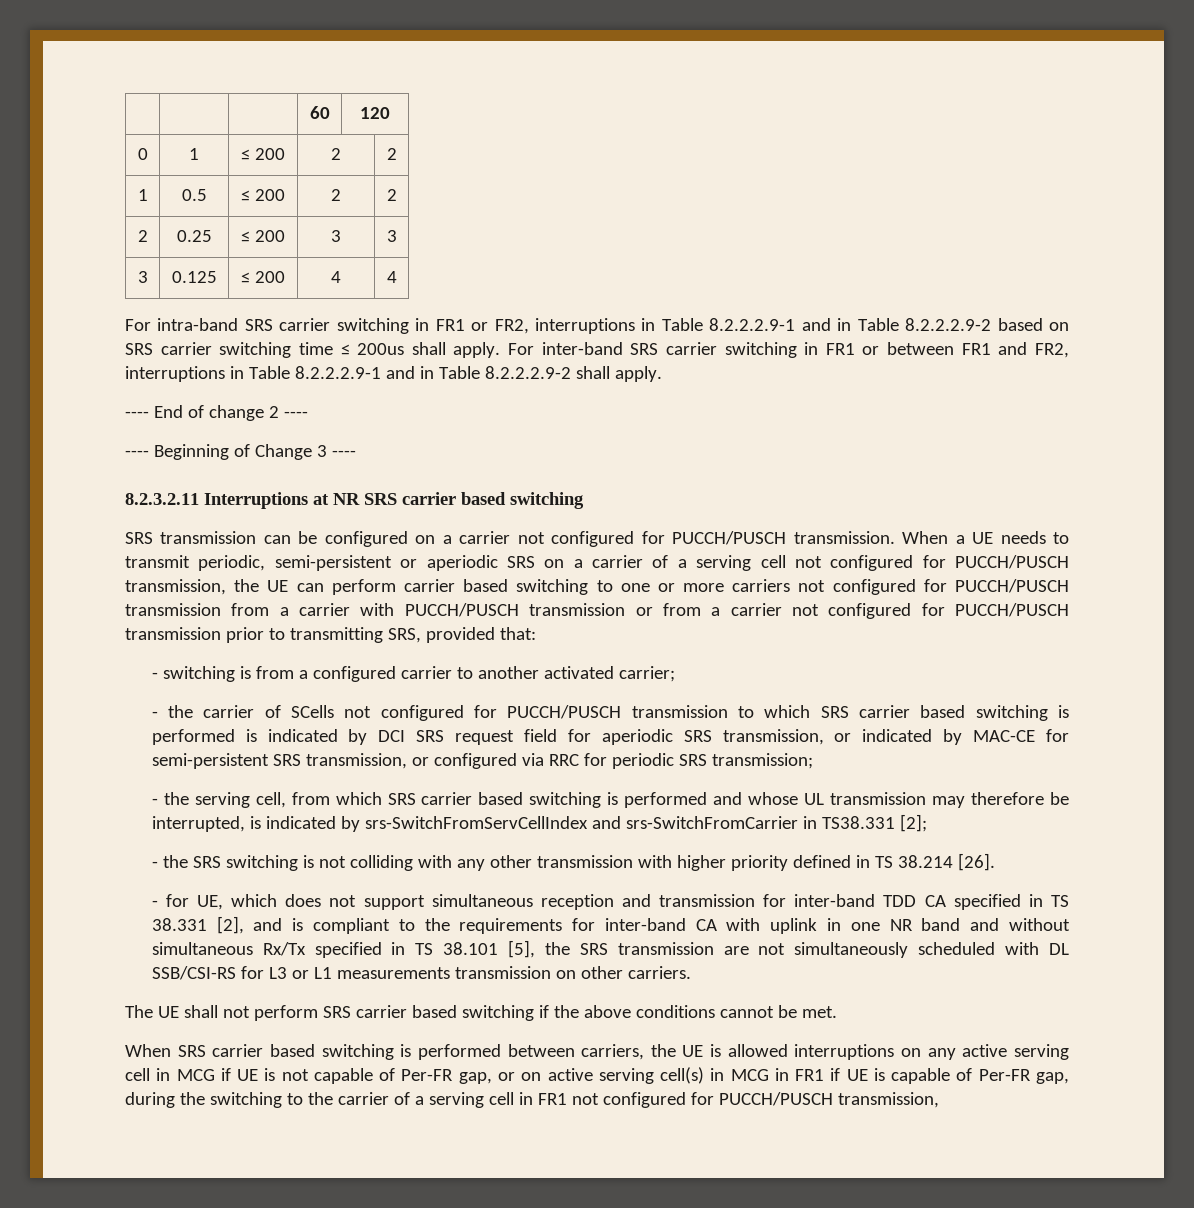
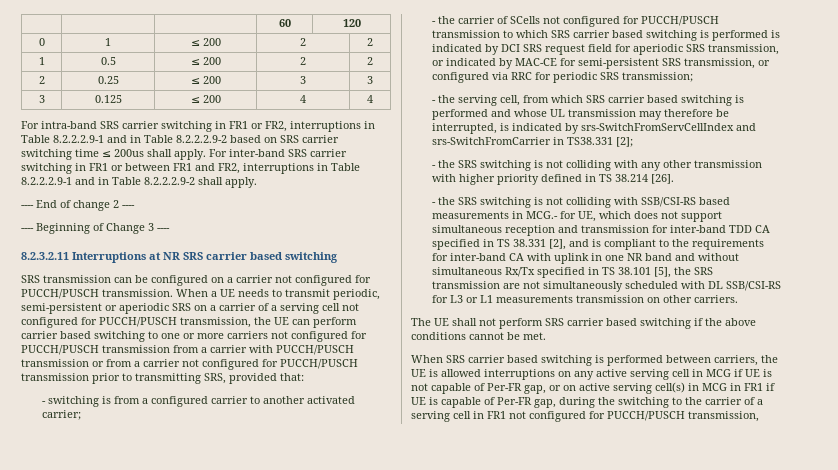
(158, 903) none -> [437,197,730,208] [431,211,558,219] the SRS switching is not colliding with SSB/CSI-RS based measurements in MCG.-

